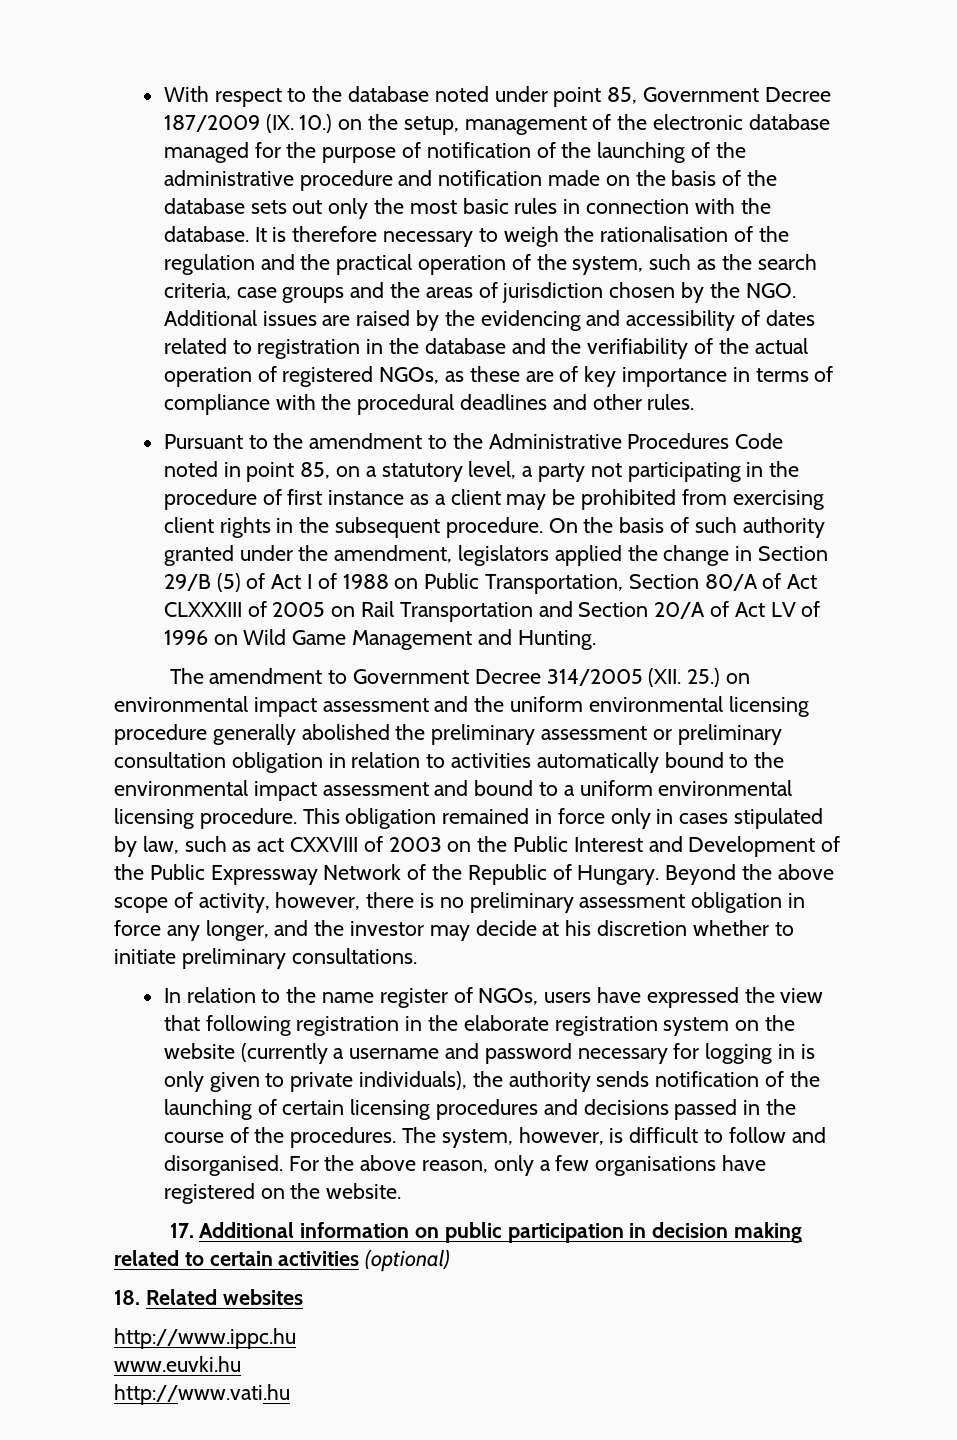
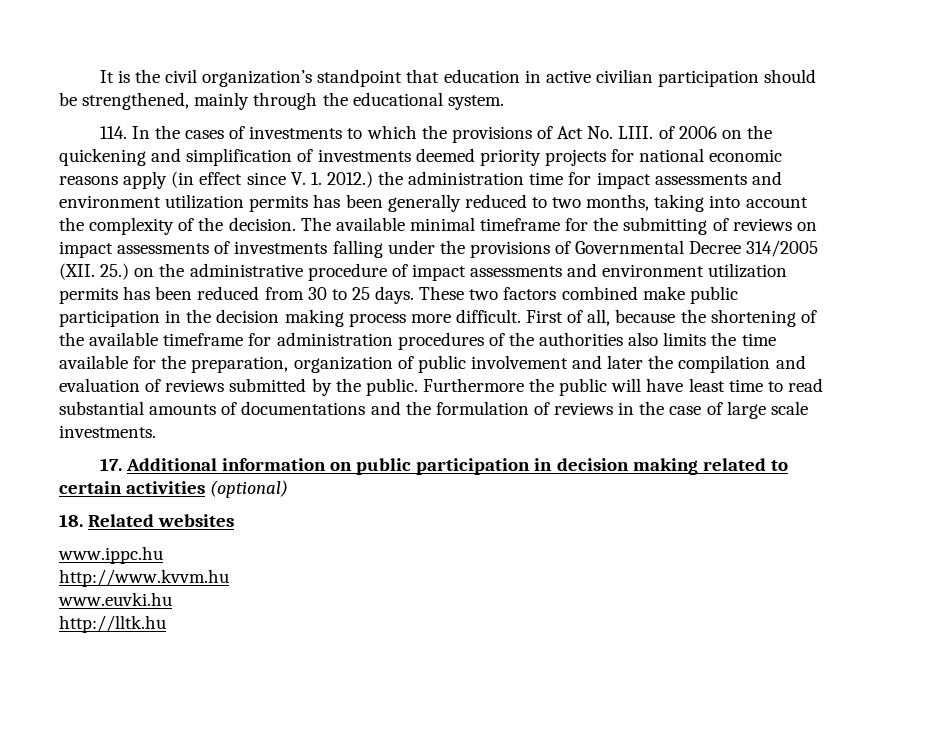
[163,86,831,107] [163,114,830,135] [163,142,746,163] [163,170,778,191] [163,198,771,219] [163,226,789,247] [163,254,817,275] [163,282,796,303] [163,310,815,331] [163,338,808,359] [163,366,834,387] [163,394,695,415] [163,433,784,449] [163,461,800,482] [163,489,824,510] [163,517,825,538] [163,545,829,566] [163,573,818,594] [163,601,821,622] [163,629,596,650] [169,668,470,684] With respect to the database noted under point 85, Government Decree 187/2009 (IX. 10.) on the setup, management of the electronic database managed for the purpose of notification of the launching of the administrative procedure and notification made on the basis of the database sets out only the most basic rules in connection with the database. It is therefore necessary to weigh the rationalisation of the regulation and the practical operation of the system, such as the search criteria, case groups and the areas of jurisdiction chosen by the NGO. Additional issues are raised by the evidencing and accessibility of dates related to registration in the database and the verifiability of the actual operation of registered NGOs, as these are of key importance in terms of compliance with the procedural deadlines and other rules. // Pursuant to the amendment to the Administrative Procedures Code noted in point 85, on a statutory level, a party not participating in the procedure of first instance as a client may be prohibited from exercising client rights in the subsequent procedure. On the basis of such authority granted under the amendment, legislators applied the change in Section 29/B (5) of Act I of 1988 on Public Transportation, Section 80/A of Act CLXXXIII of 2005 on Rail Transportation and Section 20/A of Act LV of 1996 on Wild Game Management and Hunting. // The amendment to Government -> [99,69,817,87] [59,92,504,110] [99,125,772,143] [59,148,783,166] [59,171,782,189] [59,194,808,212] [59,217,817,235] [59,240,685,258] It is the civil organization’s standpoint that education in active civilian participation should be strengthened, mainly through the educational system. // 114. In the cases of investments to which the provisions of Act No. LIII. of 2006 on the quickening and simplification of investments deemed priority projects for national economic reasons apply (in effect since V. 1. 2012.) the administration time for impact assessments and environment utilization permits has been generally reduced to two months, taking into account the complexity of the decision. The available minimal timeframe for the submitting of reviews on impact assessments of investments falling under the provisions of Governmental
[114,696,809,717] [114,724,782,745] [114,752,785,773] [114,780,793,801] [114,808,824,829] [114,836,841,857] [114,864,834,885] [114,892,806,913] [114,920,794,941] [114,948,417,969] [163,987,824,1008] [163,1015,796,1036] [163,1043,815,1064] [163,1071,820,1092] [163,1099,797,1120] [163,1127,826,1148] [163,1155,767,1176] [163,1183,402,1204] environmental impact assessment and the uniform environmental licensing procedure generally abolished the preliminary assessment or preliminary consultation obligation in relation to activities automatically bound to the environmental impact assessment and bound to a uniform environmental licensing procedure. This obligation remained in force only in cases stipulated by law, such as act CXXVIII of 2003 on the Public Interest and Development of the Public Expressway Network of the Republic of Hungary. Beyond the above scope of activity, however, there is no preliminary assessment obligation in force any longer, and the investor may decide at his discretion whether to initiate preliminary consultations. // In relation to the name register of NGOs, users have expressed the view that following registration in the elaborate registration system on the website (currently a username and password necessary for logging in is only given to private individuals), the authority sends notification of the launching of certain licensing procedures and decisions passed in the course of the procedures. The system, however, is difficult to follow and disorganised. For the above reason, only a few organisations have registered on the website. -> [159,263,788,281] [59,286,738,304] [59,309,817,327] [59,332,776,350] [59,355,806,373] [59,378,823,396] [59,401,808,419] [59,425,156,438] the administrative procedure of impact assessments and environment utilization permits has been reduced from 30 to 25 days. These two factors combined make public participation in the decision making process more difficult. First of all, because the shortening of the available timeframe for administration procedures of the authorities also limits the time available for the preparation, organization of public involvement and later the compilation and evaluation of reviews submitted by the public. Furthermore the public will have least time to read substantial amounts of documentations and the formulation of reviews in the case of large scale investments.
[114,1328,296,1349] http://www.ippc.hu -> [58,546,163,564] [59,569,229,587] www.ippc.hu // http://www.kvvm.hu
[114,1384,290,1405] http://www.vati.hu -> [59,615,166,633] http://lltk.hu

